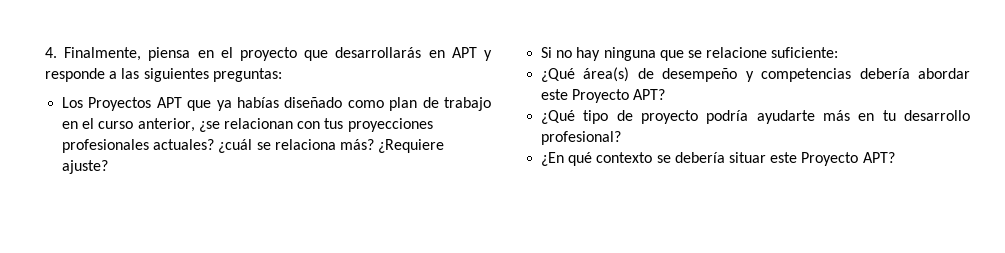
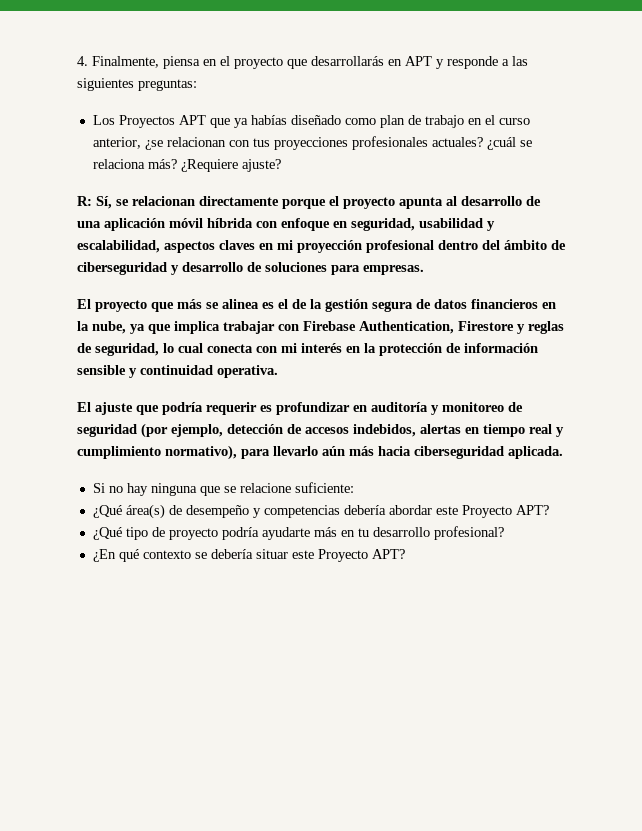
(109, 167) none -> [77,196,541,209] [77,218,495,231] [77,240,566,253] [77,262,424,275] [77,299,556,312] [77,321,564,334] [77,343,538,356] [77,365,278,378] [77,402,523,415] [77,423,564,438] [77,445,563,460] // R: Sí, se relacionan directamente porque el proyecto apunta al desarrollo de una aplicación móvil híbrida con enfoque en seguridad, usabilidad y escalabilidad, aspectos claves en mi proyección profesional dentro del ámbito de ciberseguridad y desarrollo de soluciones para empresas. // El proyecto que más se alinea es el de la gestión segura de datos financieros en la nube, ya que implica trabajar con Firebase Authentication, Firestore y reglas de seguridad, lo cual conecta con mi interés en la protección de información sensible y continuidad operativa. // El ajuste que podría requerir es profundizar en auditoría y monitoreo de seguridad (por ejemplo, detección de accesos indebidos, alertas en tiempo real y cumplimiento normativo), para llevarlo aún más hacia ciberseguridad aplicada.

